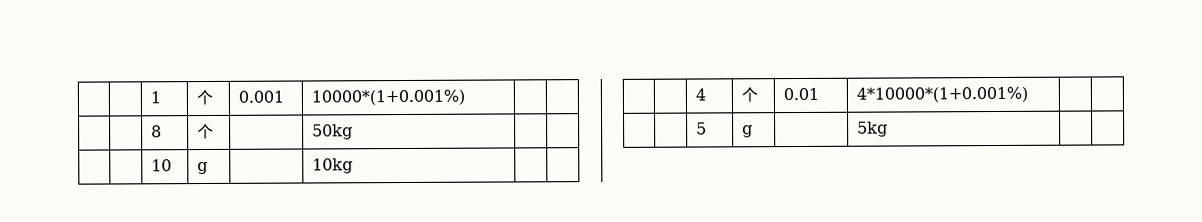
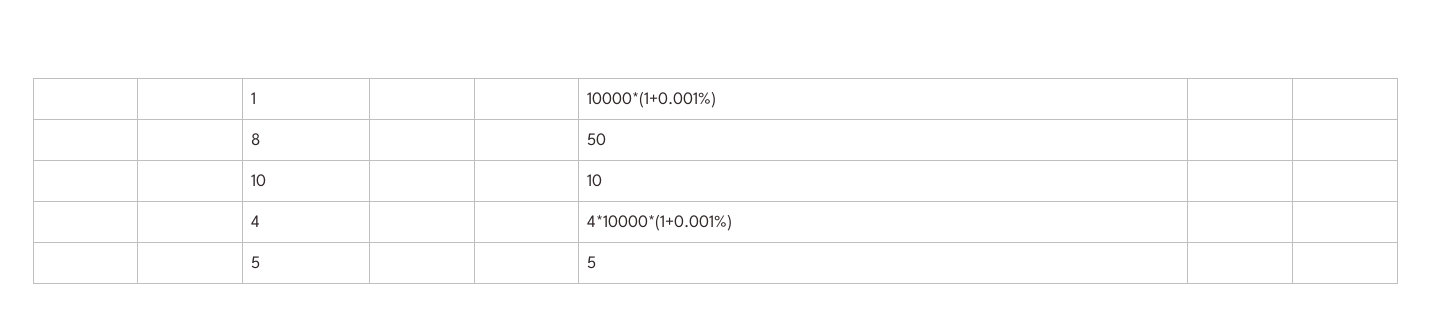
[150,91,162,104] [196,89,214,106] [238,90,285,103] | | 1 | 个 | 0.001 -> [251,92,257,104] | | 1 | |
[197,123,215,140] [312,124,354,140] [151,159,173,172] [197,161,209,175] [312,158,354,174] 个 | | 50kg | | // | | 10 | g | | 10kg -> [587,133,607,146] [251,174,267,187] [587,174,603,187] | | 50 | | // | | 10 | | | 10
[741,87,759,103] [783,87,820,101] 个 | 0.01 -> (261, 221) |
[742,125,754,138] [857,121,889,137] g | | 5kg -> [587,256,597,269] | | 5

